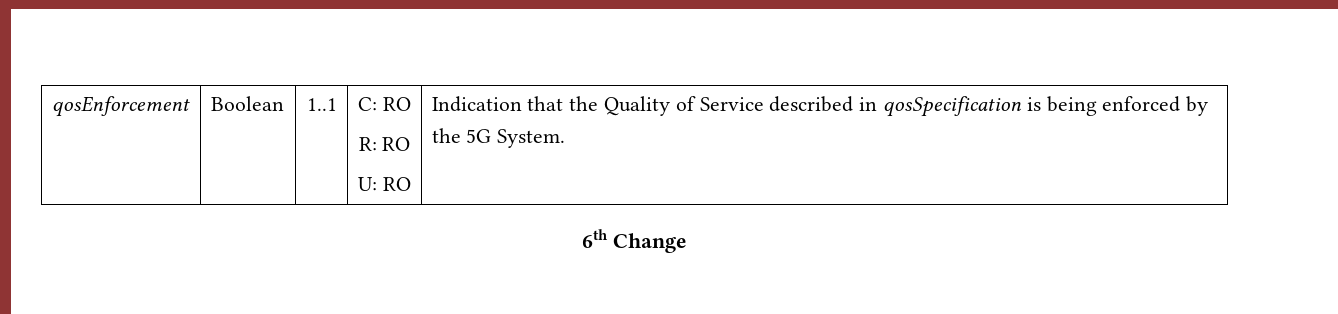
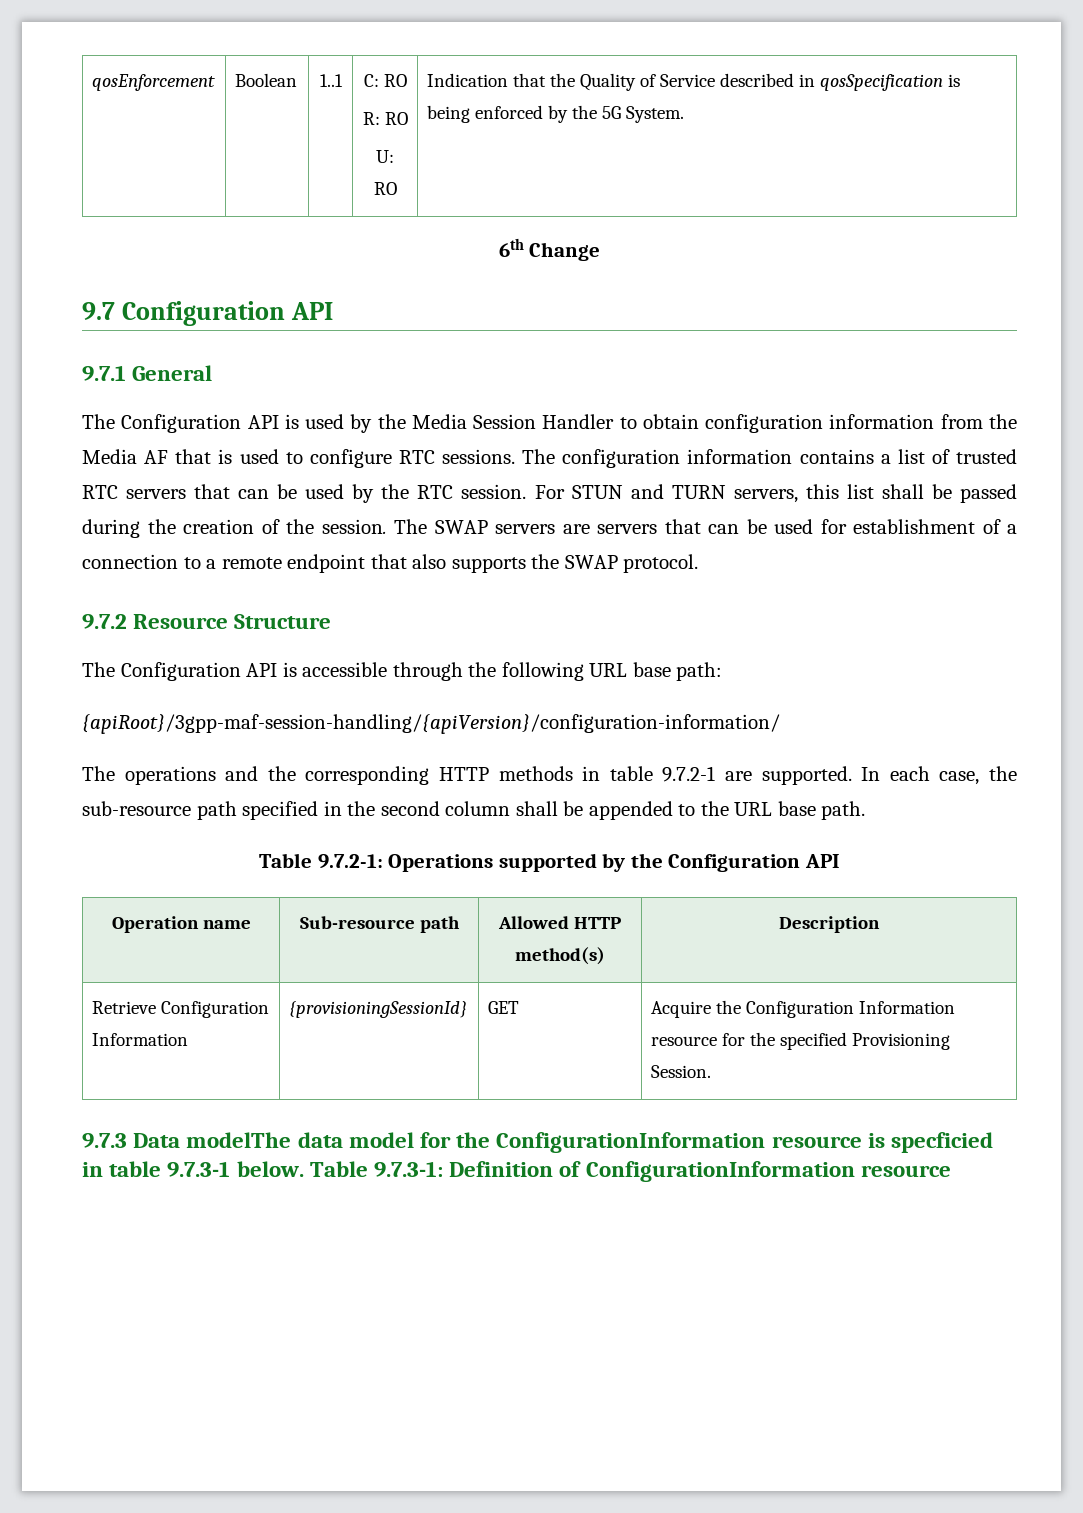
(687, 243) none -> [82,301,333,326] [82,365,213,381] [82,414,1017,433] [82,449,1017,468] [82,484,1018,503] [82,519,1017,538] [82,554,699,573] [82,614,332,629] [82,662,723,681] [82,714,780,734] [82,766,1018,785] [82,801,866,820] [259,853,840,872] [111,916,251,933] [299,916,460,933] [498,916,621,929] [515,947,605,965] [779,916,880,933] [92,1001,270,1018] [92,1033,189,1046] [289,1001,468,1018] [488,1001,520,1014] [651,1000,956,1018] [651,1032,951,1050] [651,1065,712,1078] [82,1132,994,1153] [82,1161,951,1182] // 9.7 Configuration API // 9.7.1 General // The Configuration API is used by the Media Session Handler to obtain configuration information from the Media AF that is used to configure RTC sessions. The configuration information contains a list of trusted RTC servers that can be used by the RTC session. For STUN and TURN servers, this list shall be passed during the creation of the session. The SWAP servers are servers that can be used for establishment of a connection to a remote endpoint that also supports the SWAP protocol. // 9.7.2 Resource Structure // The Configuration API is accessible through the following URL base path: // {apiRoot}/3gpp-maf-session-handling/{apiVersion}/configuration-information/ // The operations and the corresponding HTTP methods in table 9.7.2-1 are supported. In each case, the sub-resource path specified in the second column shall be appended to the URL base path. // Table 9.7.2-1: Operations supported by the Configuration API // Operation name | Sub-resource path | Allowed HTTP method(s) | Description // Retrieve Configuration Information | {provisioningSessionId} | GET | Acquire the Configuration Information resource for the specified Provisioning Session. // 9.7.3 Data modelThe data model for the ConfigurationInformation resource is specficied in table 9.7.3-1 below. Table 9.7.3-1: Definition of ConfigurationInformation resource

